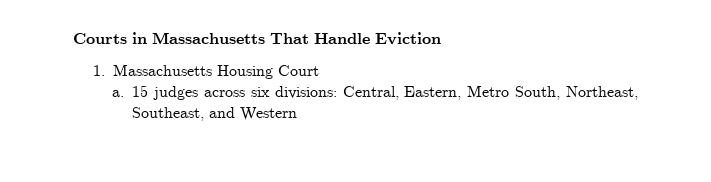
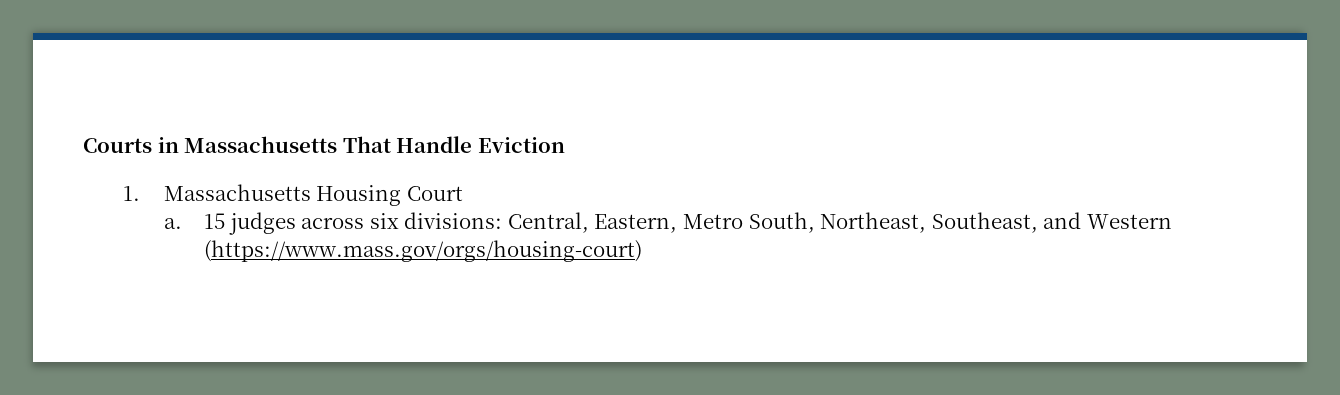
(298, 114) none -> [204,240,643,262] (https://www.mass.gov/orgs/housing-court)

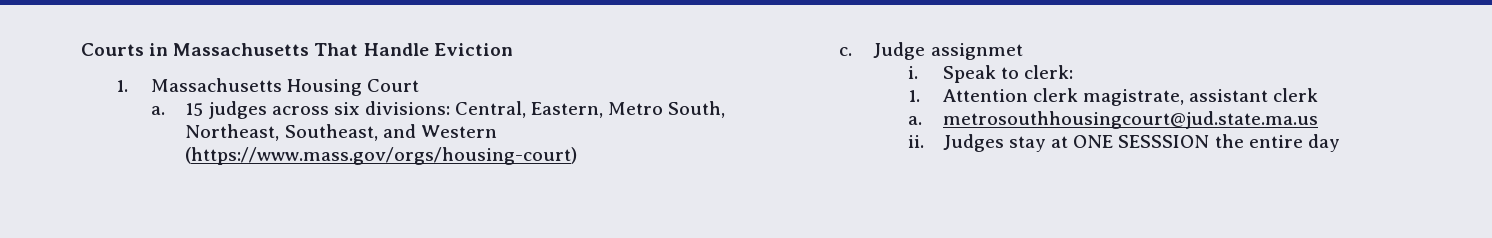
(643, 251) none -> [838,42,1023,60] [908,65,1074,83] [908,88,1319,106] [908,111,1318,129] [908,134,1340,152] // c. Judge assignmet // i. Speak to clerk: // 1. Attention clerk magistrate, assistant clerk // a. metrosouthhousingcourt@jud.state.ma.us // ii. Judges stay at ONE SESSSION the entire day

